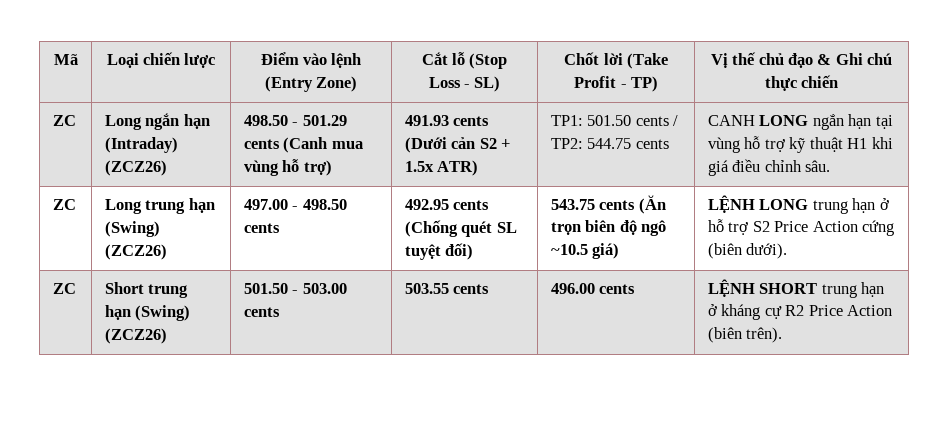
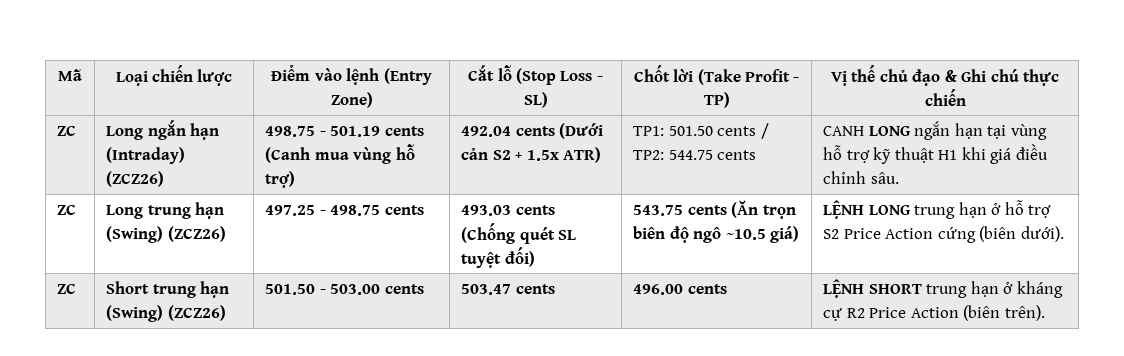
[243,115,347,126] 498.50 - 501.29 -> [265,126,381,137] 498.75 - 501.19
[404,115,449,126] 491.93 -> [461,126,512,137] 492.04
[243,199,347,210] [243,223,280,233] [404,199,449,210] 497.00 - 498.50 cents | 492.95 -> [265,205,424,216] [461,205,512,216] 497.25 - 498.75 cents | 493.03
[404,283,449,294] 503.55 -> [461,284,512,295] 503.47

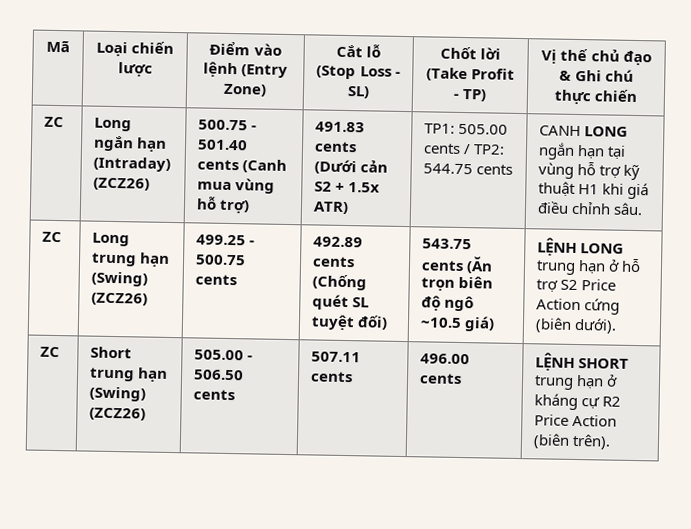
[265,126,381,137] 498.75 - 501.19 -> [198,119,258,131] [197,139,249,151] 500.75 - 501.40
[461,126,512,137] 492.04 -> [315,121,366,133] 491.83
[668,126,713,136] 501.50 -> [458,123,509,135] 505.00
[265,205,424,216] [461,205,512,216] 497.25 - 498.75 cents | 493.03 -> [196,234,256,246] [195,254,247,266] [195,274,238,286] [313,236,364,248] 499.25 - 500.75 cents | 492.89
[265,284,424,295] [461,284,512,295] 501.50 - 503.00 cents | 503.47 -> [194,349,254,361] [193,369,245,381] [193,389,236,401] [311,351,362,363] 505.00 - 506.50 cents | 507.11

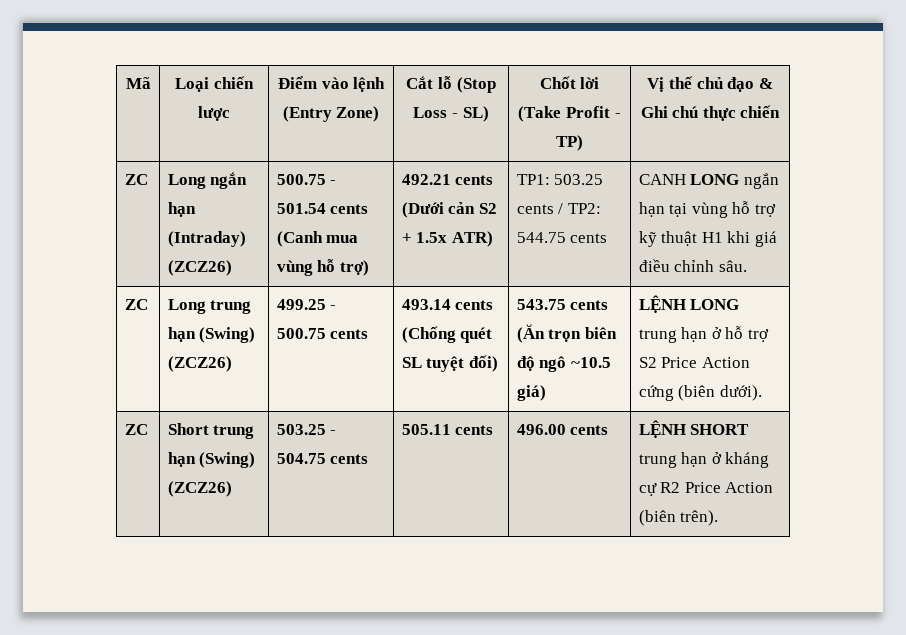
[197,139,249,151] 501.40 -> [276,203,326,214] 501.54
[315,121,366,133] 491.83 -> [401,174,451,185] 492.21
[458,123,509,135] 505.00 -> [554,174,604,185] 503.25
[313,236,364,248] 492.89 -> [401,299,451,310] 493.14
[194,349,254,361] [193,369,245,381] [193,389,236,401] [311,351,362,363] 505.00 - 506.50 cents | 507.11 -> [276,424,337,435] [276,453,369,464] [401,424,451,435] 503.25 - 504.75 cents | 505.11

